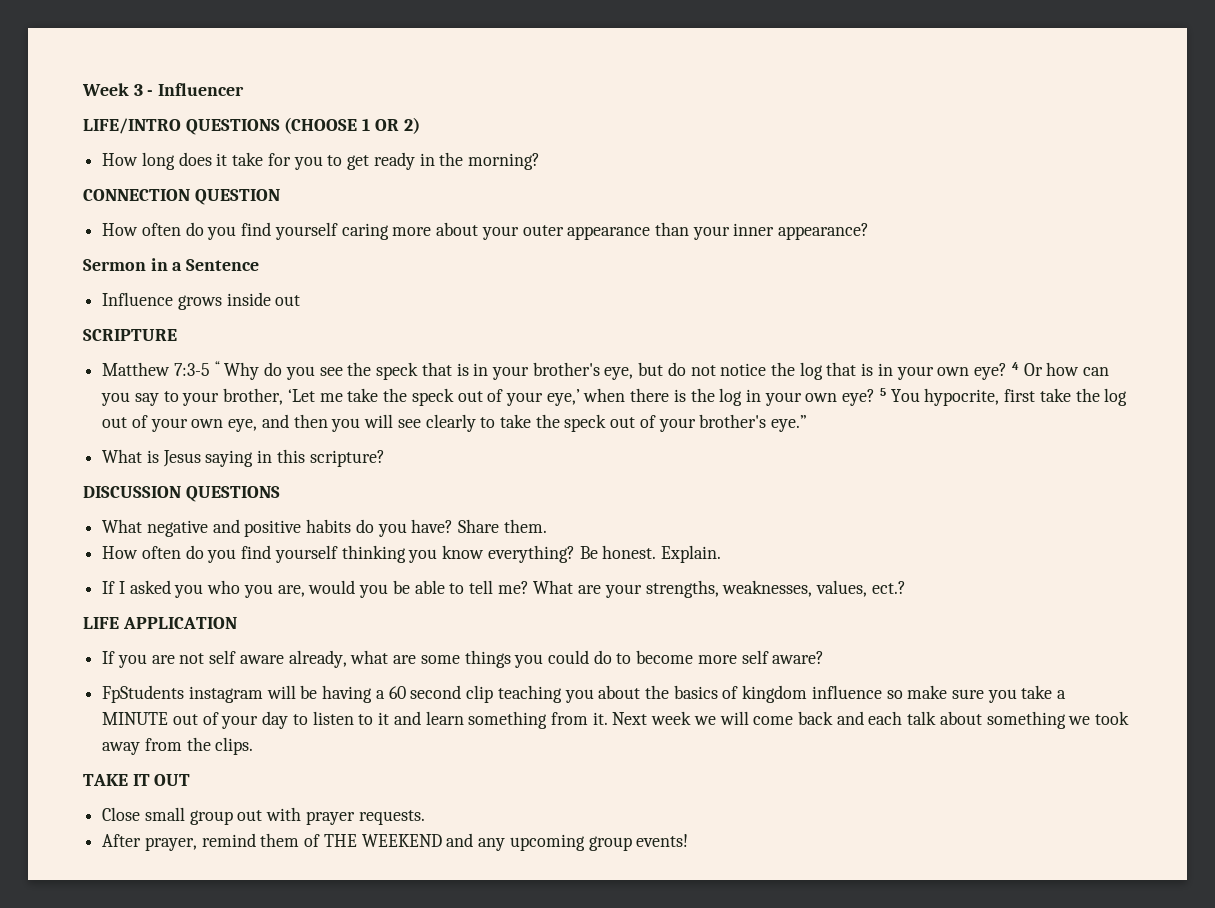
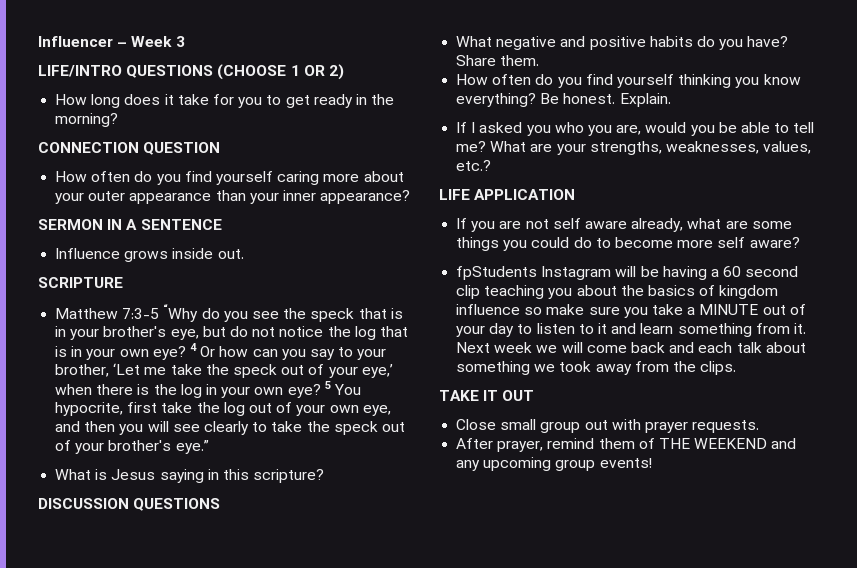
(82, 89) none -> [38,36,128,47] Influencer –
[147,83,245,96] - Influencer -> (185, 41) none
[83,258,260,271] Sermon in a Sentence -> [38,219,222,230] SERMON IN A SENTENCE
[275,295,301,306] out -> [217,249,244,259] out.
[214,361,260,380] “ Why -> [163,304,199,322] “Why
[871,581,906,594] ect.? -> [456,160,492,171] etc.?
[102,685,263,703] FpStudents instagram -> [456,266,612,280] fpStudents Instagram

